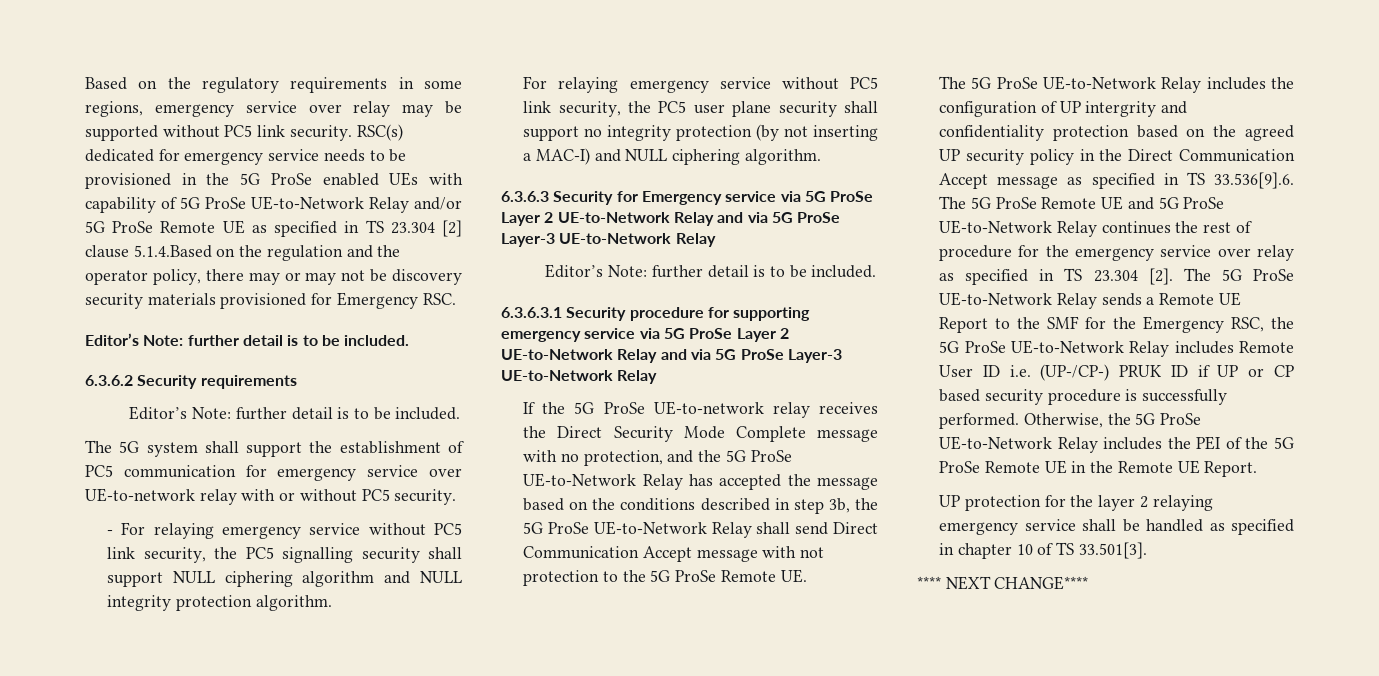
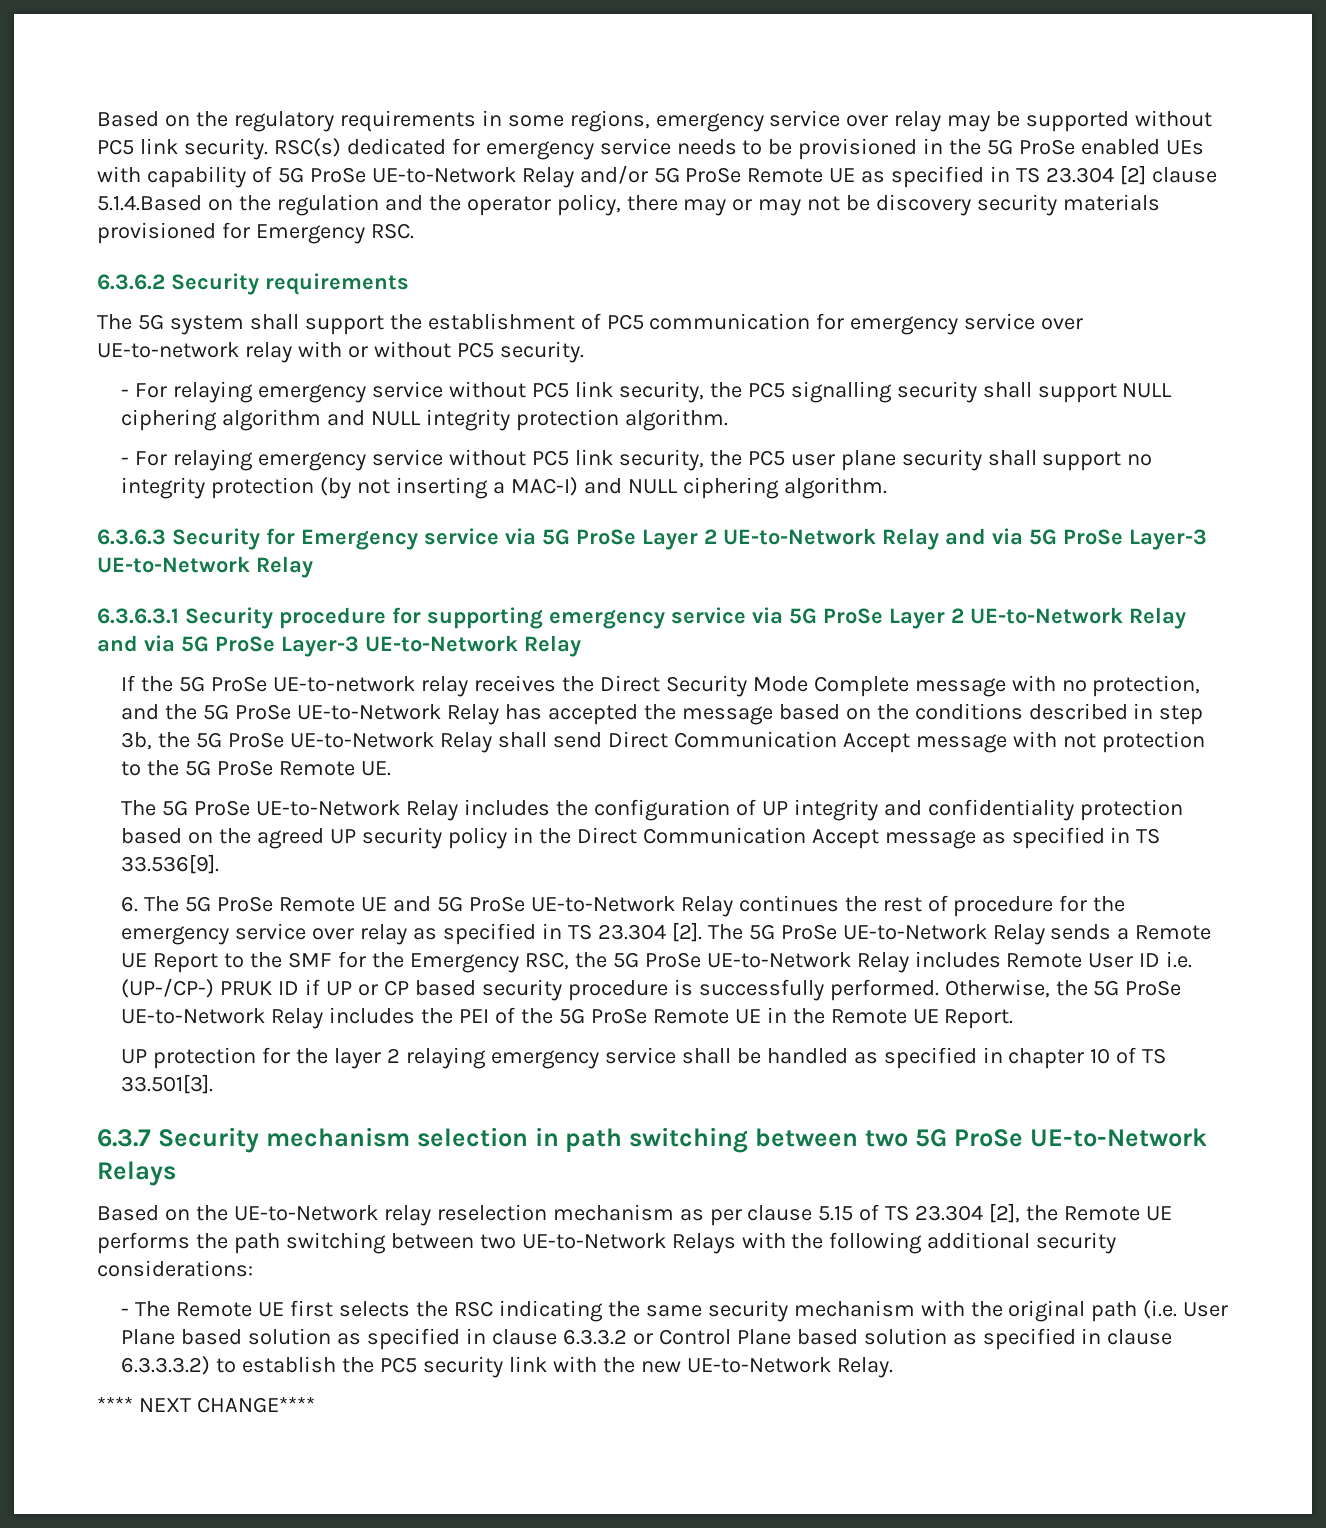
[85,333,410,346] [85,375,297,389] [129,406,461,420] Editor’s Note: further detail is to be included. // 6.3.6.2 Security requirements // Editor’s Note: further detail is to be included. -> [97,273,409,295] 6.3.6.2 Security requirements
(332, 603) none -> [121,457,130,465] -
[545,264,877,278] // Editor’s Note: further detail is to be included. -> (313, 567) none
[1085,101,1157,117] intergrity -> [793,799,878,821] integrity
[1214,172,1294,189] 33.536[9].6. -> [121,854,220,874] [121,896,139,912] 33.536[9]. // 6.
(1147, 550) none -> [97,1127,1207,1153] [97,1161,176,1186] [97,1203,1172,1226] [97,1232,1117,1254] [97,1260,253,1277] [121,1300,1229,1322] [121,1328,1173,1350] [121,1356,893,1378] // 6.3.7 Security mechanism selection in path switching between two 5G ProSe UE-to-Network Relays // Based on the UE-to-Network relay reselection mechanism as per clause 5.15 of TS 23.304 [2], the Remote UE performs the path switching between two UE-to-Network Relays with the following additional security considerations: // - The Remote UE first selects the RSC indicating the same security mechanism with the original path (i.e. User Plane based solution as specified in clause 6.3.3.2 or Control Plane based solution as specified in clause 6.3.3.3.2) to establish the PC5 security link with the new UE-to-Network Relay.

